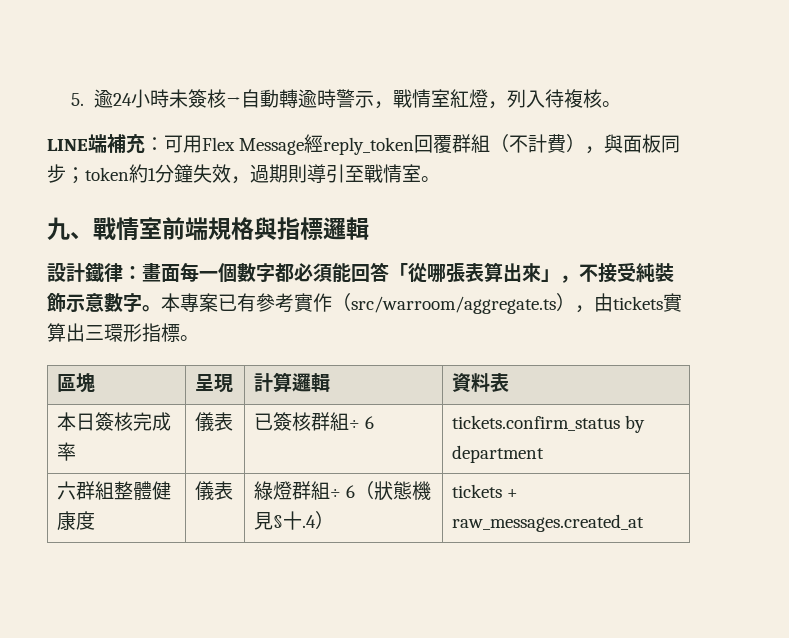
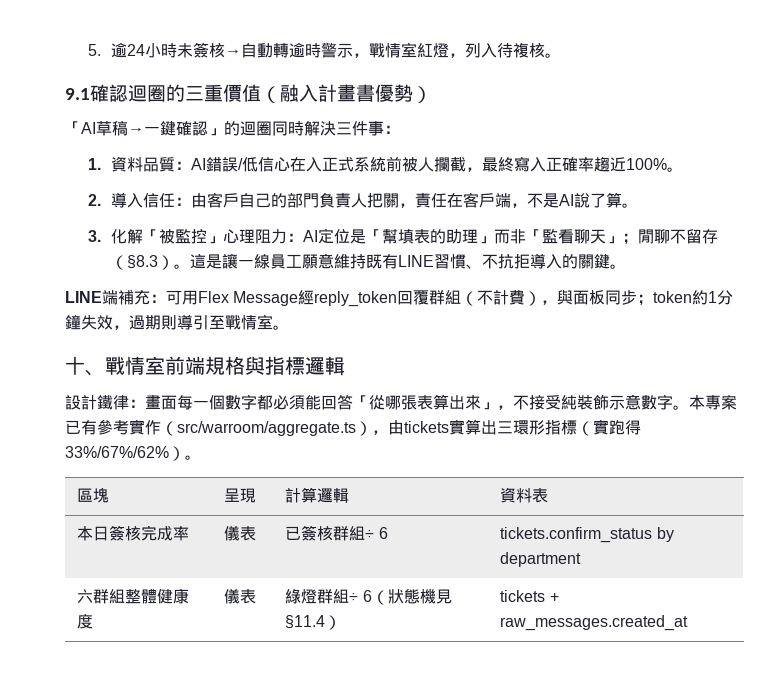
(622, 104) none -> [65,84,432,103] [65,121,400,136] [88,156,684,172] [88,192,639,208] [88,228,719,245] [111,253,627,270] // 9.1確認迴圈的三重價值（融入計畫書優勢） // 「AI草稿→一鍵確認」的迴圈同時解決三件事： // 1.資料品質：AI錯誤/低信心在入正式系統前被人攔截，最終寫入正確率趨近100%。 // 2.導入信任：由客戶自己的部門負責人把關，責任在客戶端，不是AI說了算。 // 3.化解「被監控」心理阻力：AI定位是「幫填表的助理」而非「監看聊天」；閒聊不留存（§8.3）。這是讓一線員工願意維持既有LINE習慣、不抗拒導入的關鍵。
[47,217,70,240] 九 -> [65,356,85,375] 十
(180, 332) none -> [577,419,641,436] [65,446,185,461] （實跑得33%/67%/62%）
[272,511,316,530] §十.4 -> [285,615,326,629] §11.4

